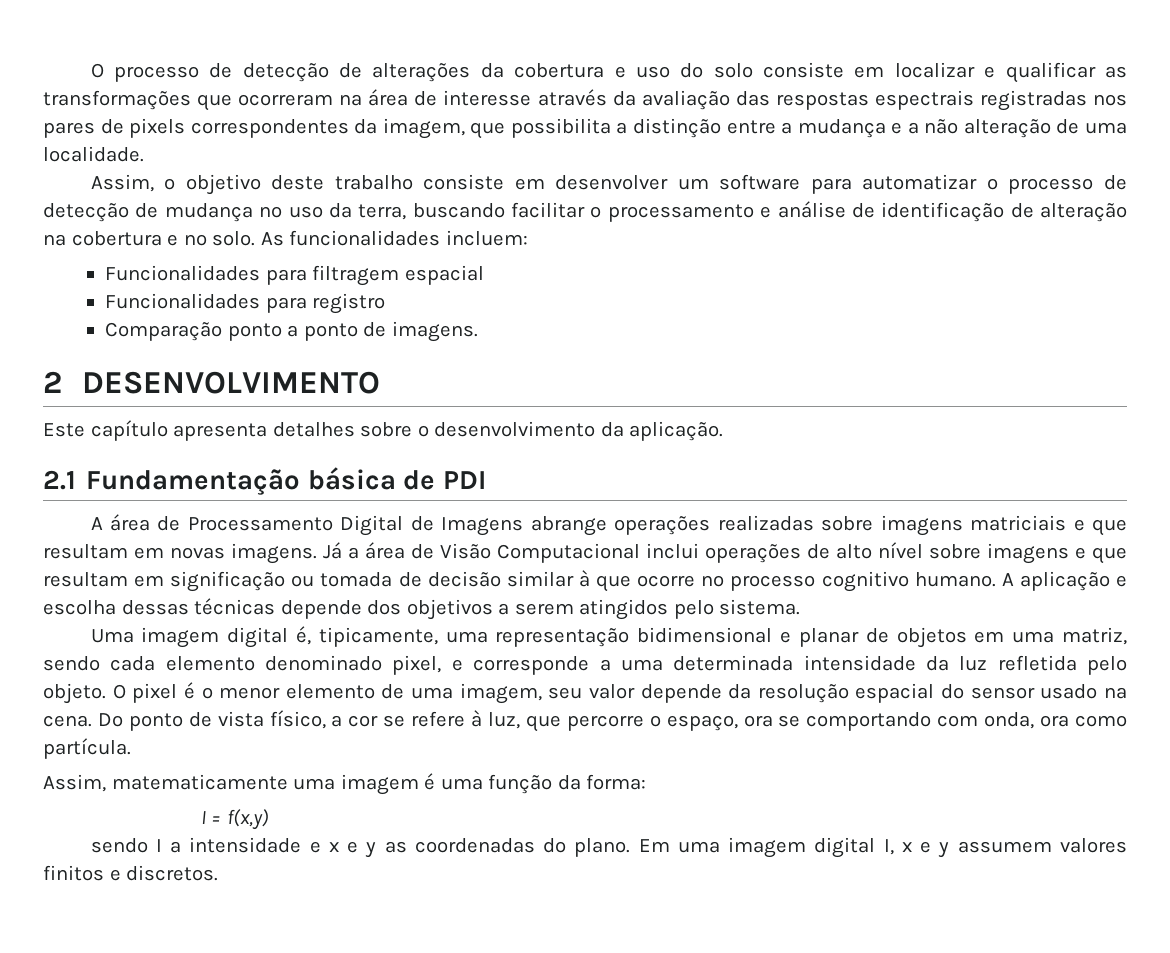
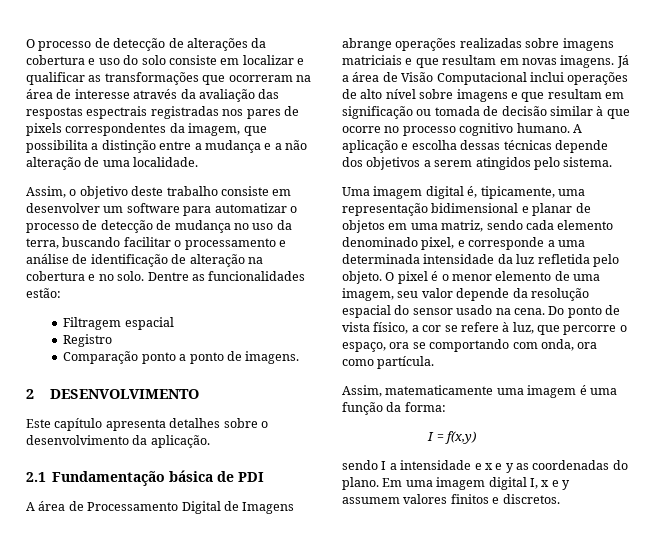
[260,230,528,246] [104,265,484,286] [104,293,386,314] As funcionalidades incluem: // Funcionalidades para filtragem espacial // Funcionalidades para registro -> [147,271,306,281] [26,288,61,298] [63,317,174,330] [63,334,113,347] Dentre as funcionalidades estão: // Filtragem espacial // Registro

